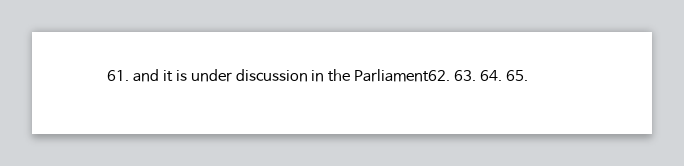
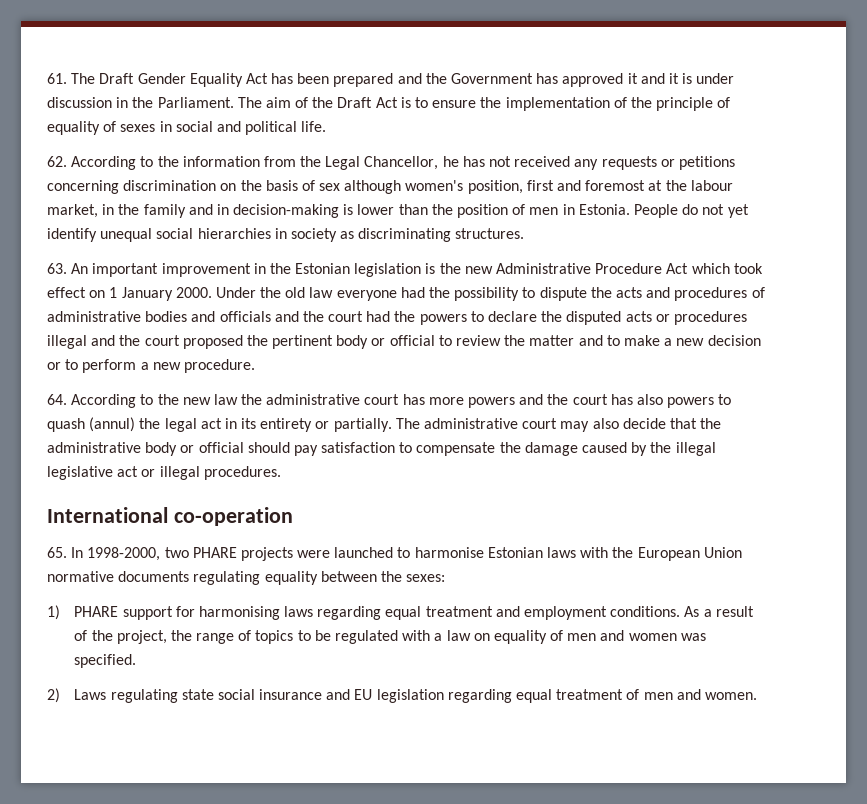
(129, 75) none -> [71,73,638,87] The Draft Gender Equality Act has been prepared and the Government has approved it
[354,69,529,82] Parliament62. 63. 64. 65. -> [157,97,731,111] [47,121,327,135] [47,156,735,170] [47,180,733,194] [47,204,749,218] [47,228,525,242] [47,263,763,277] [47,287,765,301] [47,311,747,325] [47,335,761,349] [47,359,255,373] [47,394,732,408] [47,417,722,432] [47,442,716,456] [47,466,281,480] [47,507,293,526] [47,547,742,561] [47,571,446,585] [47,605,754,620] [74,630,706,644] [74,654,137,668] [47,688,757,703] Parliament. The aim of the Draft Act is to ensure the implementation of the principle of equality of sexes in social and political life. // 62. According to the information from the Legal Chancellor, he has not received any requests or petitions concerning discrimination on the basis of sex although women's position, first and foremost at the labour market, in the family and in decision-making is lower than the position of men in Estonia. People do not yet identify unequal social hierarchies in society as discriminating structures. // 63. An important improvement in the Estonian legislation is the new Administrative Procedure Act which took effect on 1 January 2000. Under the old law everyone had the possibility to dispute the acts and procedures of administrative bodies and officials and the court had the powers to declare the disputed acts or procedures illegal and the court proposed the pertinent body or official to review the matter and to make a new decision or to perform a new procedure. // 64. According to the new law the administrative court has more powers and the court has also powers to quash (annul) the legal act in its entirety or partially. The administrative court may also decide that the administrative body or official should pay satisfaction to compensate the damage caused by the illegal legislative act or illegal procedures. // International co-operation // 65. In 1998-2000, two PHARE projects were launched to harmonise Estonian laws with the European Union normative documents regulating equality between the sexes: // 1) PHARE support for harmonising laws regarding equal treatment and employment conditions. As a result of the project, the range of topics to be regulated with a law on equality of men and women was specified. // 2) Laws regulating state social insurance and EU legislation regarding equal treatment of men and women.

